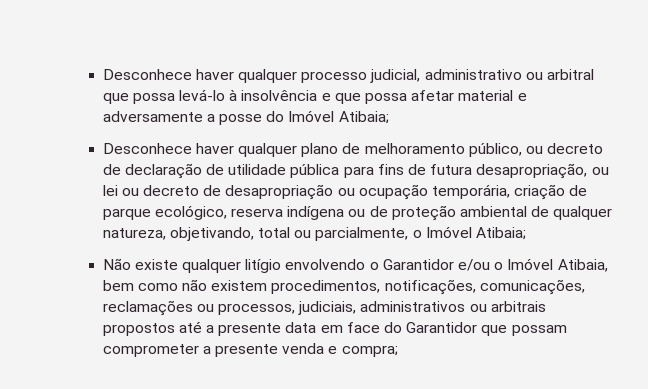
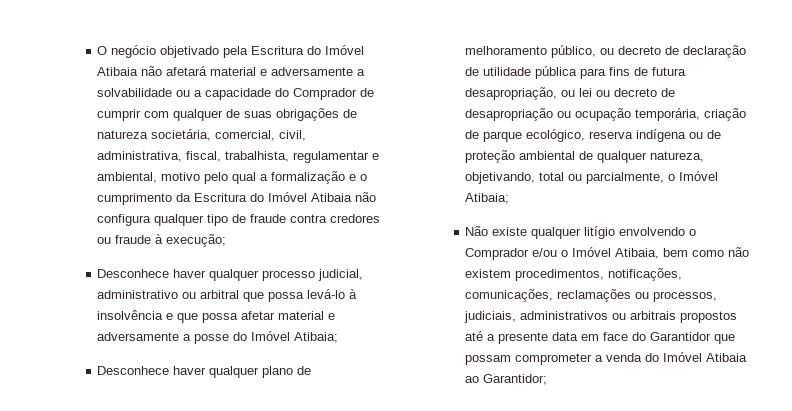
(102, 74) none -> [97,45,365,58] [97,66,366,76] [97,88,375,100] [97,108,358,121] [97,129,307,141] [97,151,380,163] [97,171,368,184] [97,192,377,205] [97,214,381,226] [97,234,227,247] O negócio objetivado pela Escritura do Imóvel Atibaia não afetará material e adversamente a solvabilidade ou a capacidade do Comprador de cumprir com qualquer de suas obrigações de natureza societária, comercial, civil, administrativa, fiscal, trabalhista, regulamentar e ambiental, motivo pelo qual a formalização e o cumprimento da Escritura do Imóvel Atibaia não configura qualquer tipo de fraude contra credores ou fraude à execução; //
[382,259,454,270] Garantidor -> [465,248,530,260] Comprador
[215,343,398,357] presente venda e compra; -> [606,352,748,362] [465,374,548,385] venda do Imóvel Atibaia ao Garantidor;

